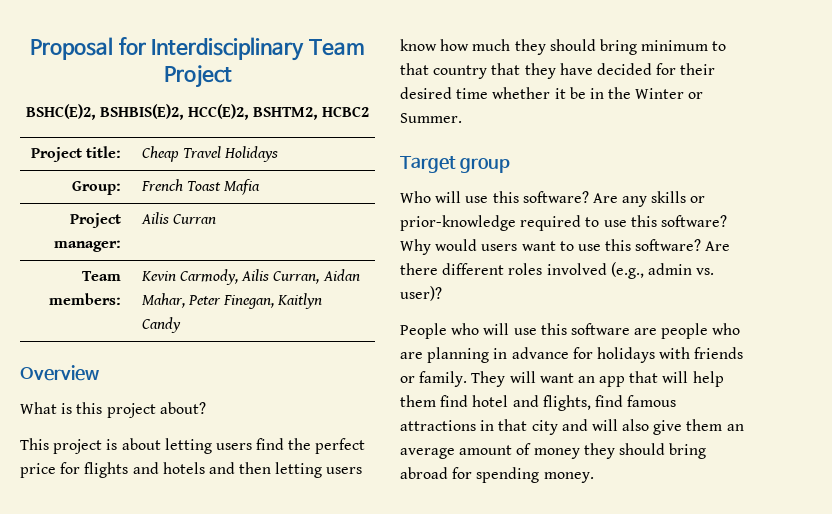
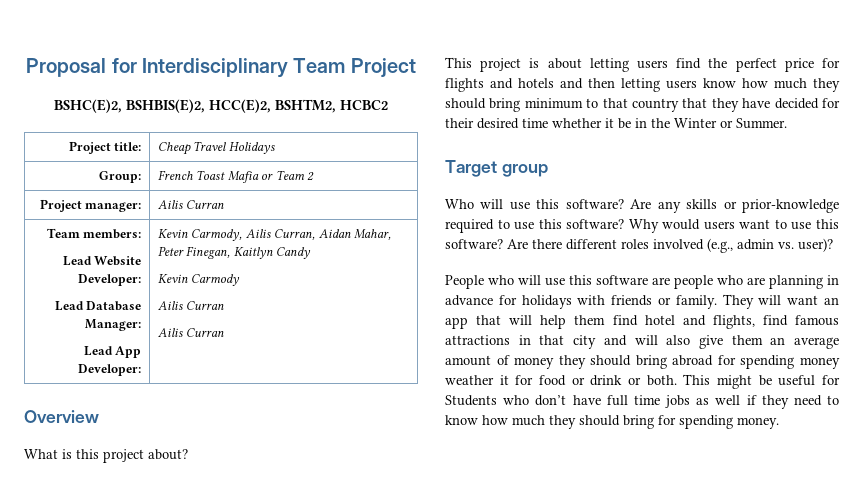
(261, 187) none -> [261,170,315,181] or Team 2
(122, 299) none -> [62,256,142,266] [78,274,142,286] [54,301,142,311] [85,319,142,331] [83,346,142,358] [78,364,142,376] // Lead Website Developer: // Lead Database Manager: // Lead App Developer:
(181, 325) none -> [157,274,241,286] [157,301,225,310] [157,328,225,337] // Kevin Carmody // Ailis Curran // Ailis Curran
(540, 475) none -> [800,357,840,369] [445,374,840,389] [445,395,839,409] [445,415,733,429] money weather it for food or drink or both. This might be useful for Students who don’t have full time jobs as well if they need to know how much they should bring for spending

